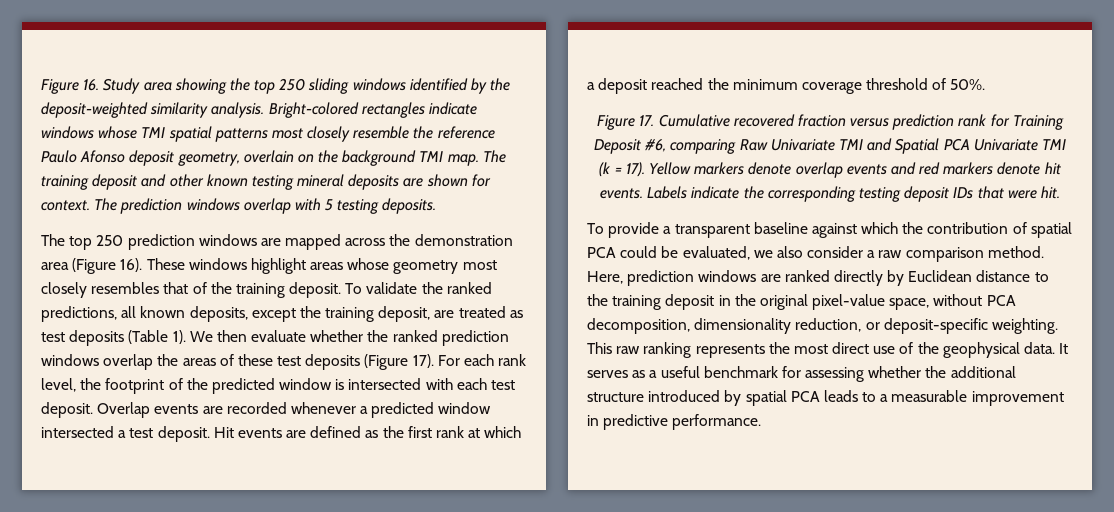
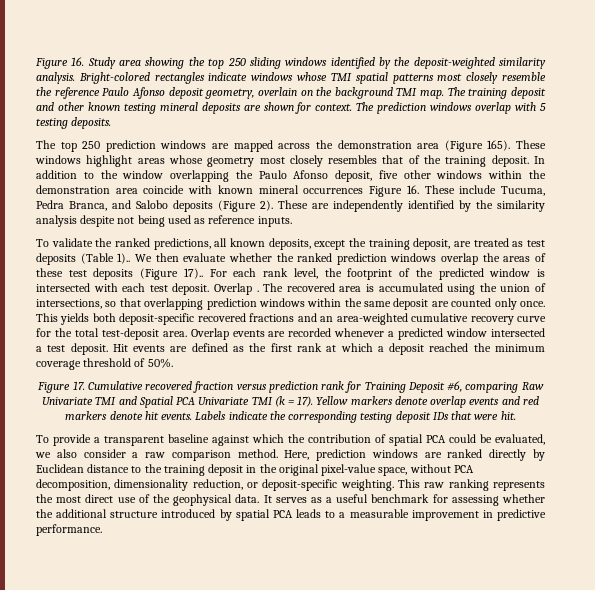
[120,258,143,272] 16). -> [487,140,511,151] 165).
(342, 290) none -> [534,156,546,164] [36,170,546,182] [36,185,546,197] [36,200,545,212] [36,215,292,227] In addition to the window overlapping the Paulo Afonso deposit, five other windows within the demonstration area coincide with known mineral occurrences Figure 16. These include Tucuma, Pedra Branca, and Salobo deposits (Figure 2). These are independently identified by the similarity analysis despite not being used as reference inputs. //
[172,330,186,344] 1). -> [117,253,131,264] 1)..
[412,354,434,368] 17). -> [183,268,203,279] 17)..
(151, 410) none -> [256,283,547,295] [36,298,545,310] [36,313,546,325] [36,328,229,340] . The recovered area is accumulated using the union of intersections, so that overlapping prediction windows within the same deposit are counted only once. This yields both deposit-specific recovered fractions and an area-weighted cumulative recovery curve for the total test-deposit area. Overlap

